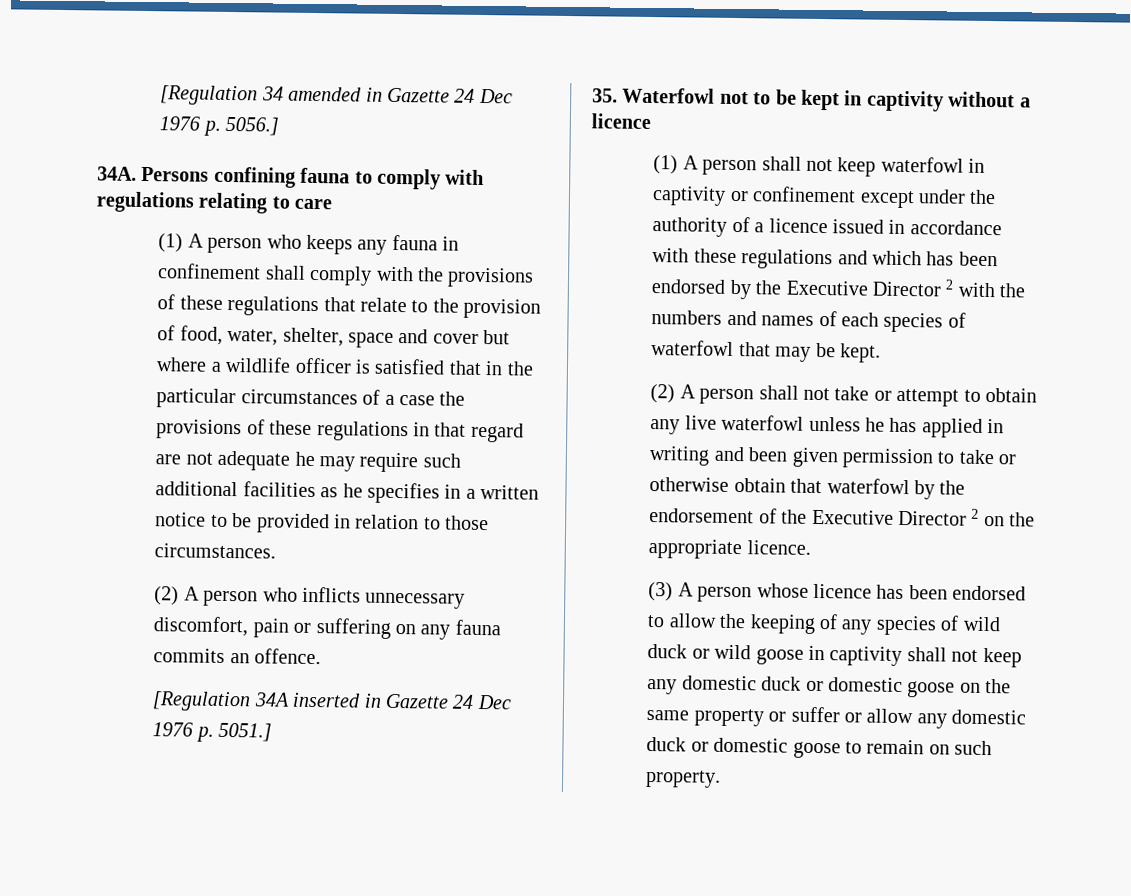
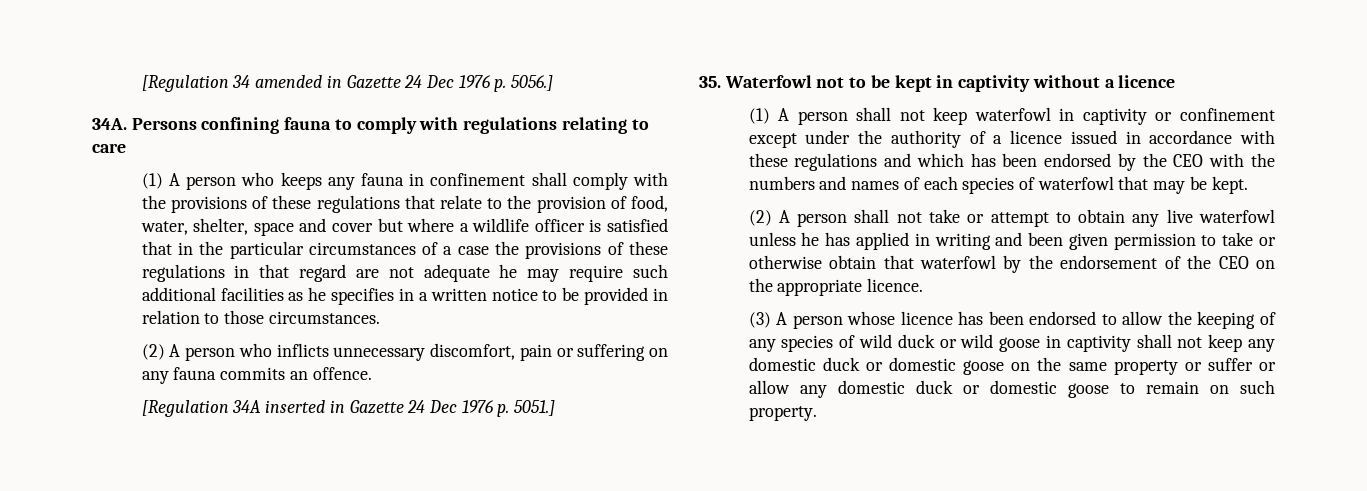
[785,279,955,297] Executive Director 2 -> [1173,154,1204,167] CEO
[811,508,980,526] Executive Director 2 -> [1218,256,1249,269] CEO

